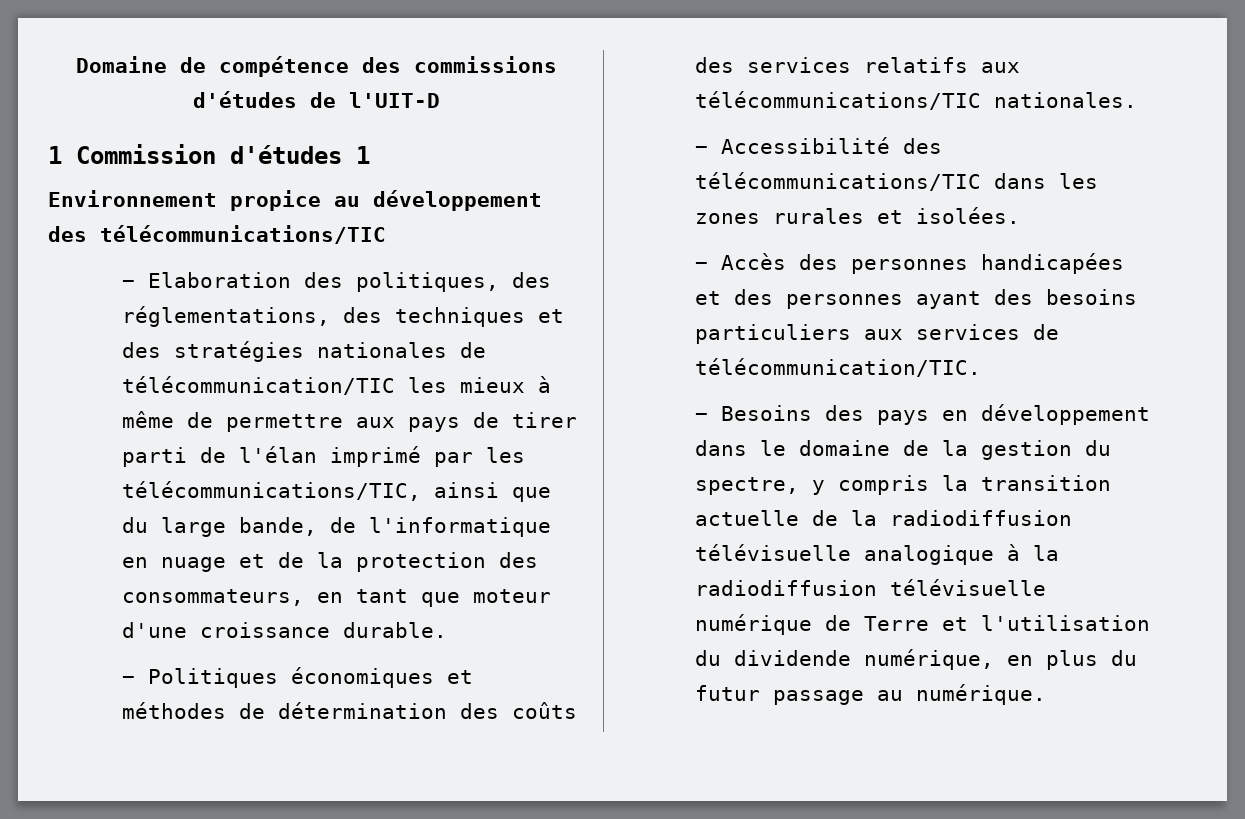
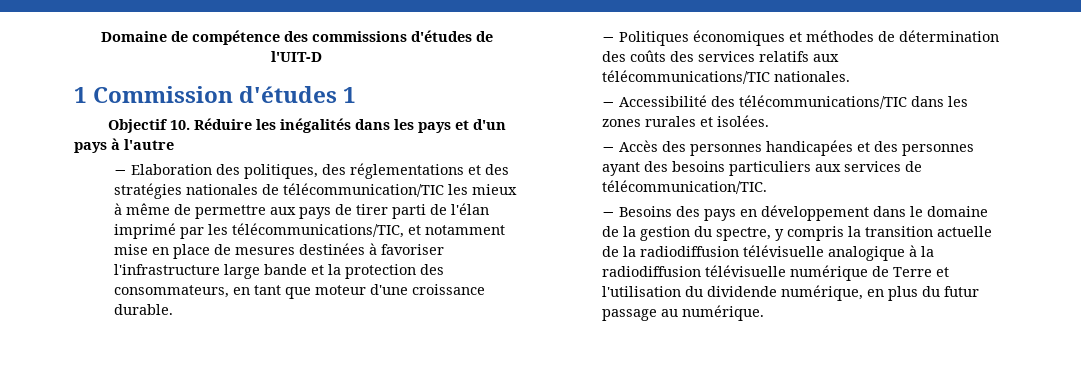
[48,190,542,211] [48,225,386,244] Environnement propice au développement des télécommunications/TIC -> [107,118,506,133] [74,138,174,153] Objectif 10. Réduire les inégalités dans les pays et d'un pays à l'autre
[122,306,526,327] réglementations, des techniques -> [350,163,465,179] réglementations
[434,482,552,502] [122,517,552,537] [122,552,305,572] ainsi que du large bande, de l'informatique en nuage et de -> [408,225,506,235] [114,243,445,259] [114,264,325,279] et notamment mise en place de mesures destinées à favoriser l'infrastructure large bande et

